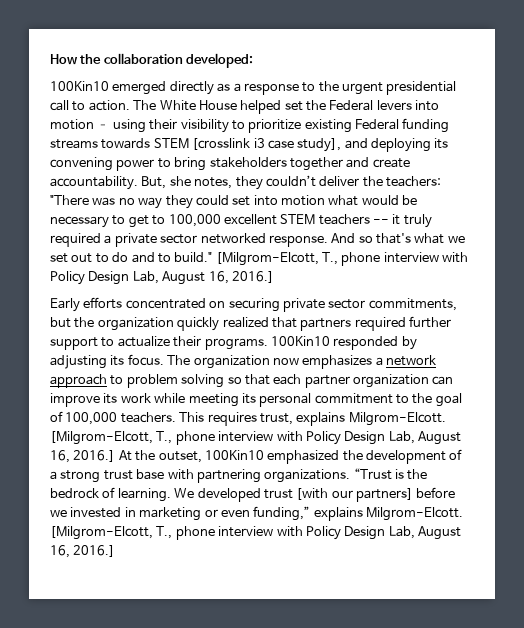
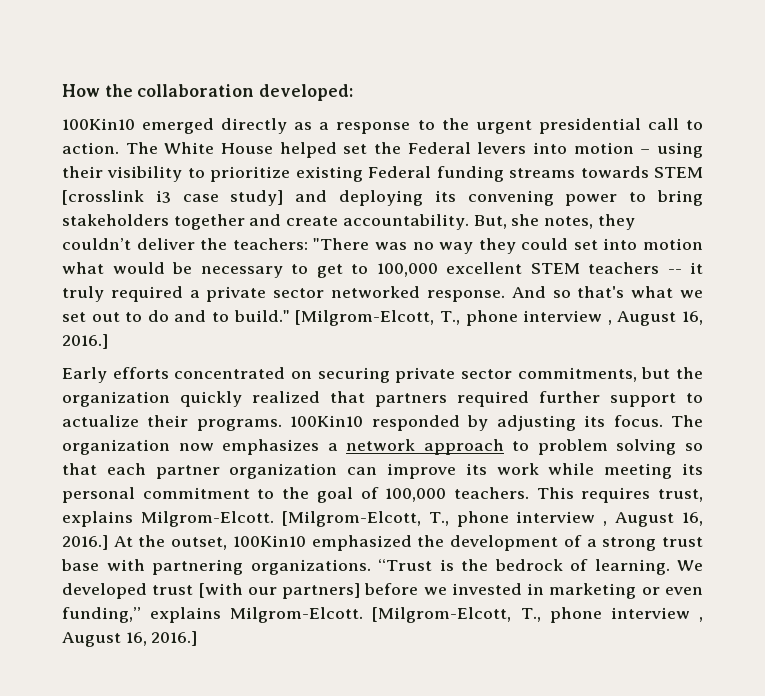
[297,138,342,152] study], -> [230,190,284,206] study]
[442,252,469,263] [50,271,159,285] with Policy Design Lab, -> [607,320,612,325] ,
[276,431,415,445] with Policy Design Lab, -> [603,521,608,526] ,
[276,526,415,540] with Policy Design Lab, -> [699,617,703,622] ,

